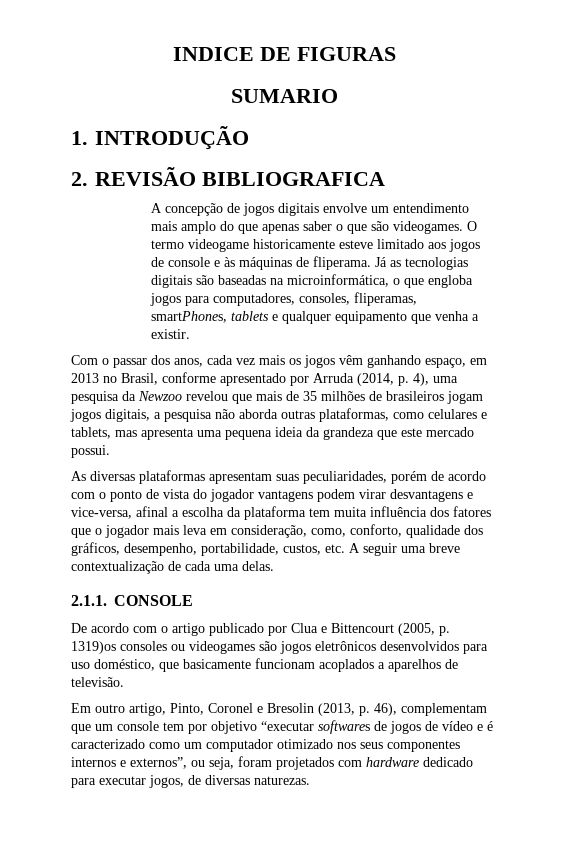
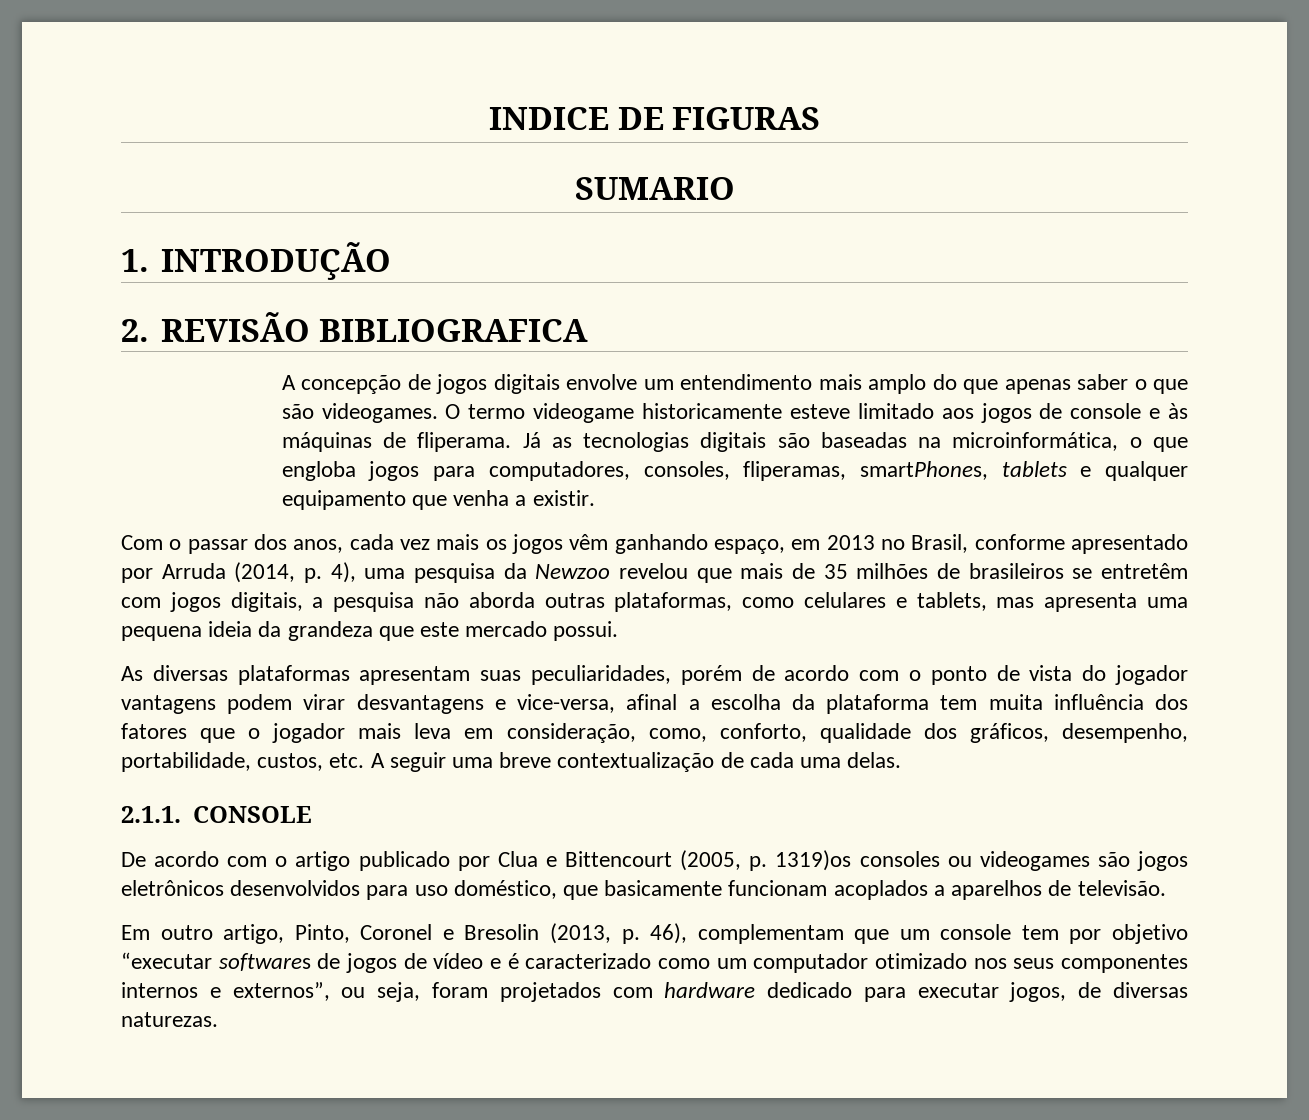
[447,391,483,404] jogam -> [1072,563,1188,579] [121,597,161,608] se entretêm com

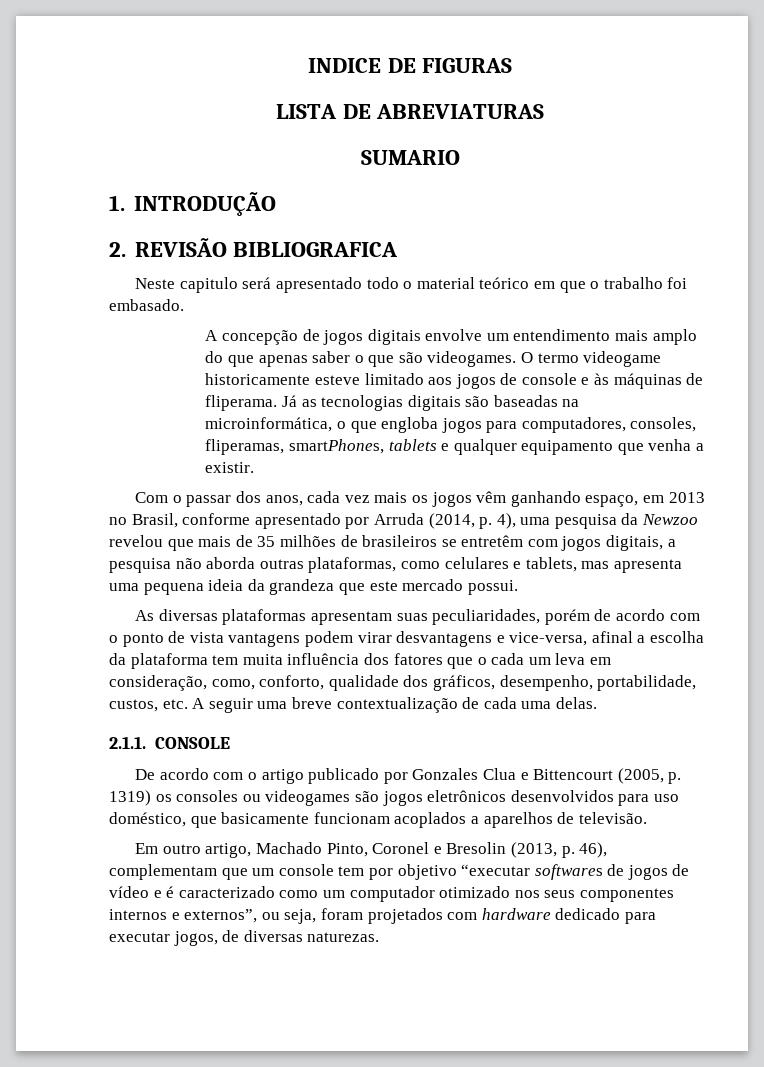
(821, 118) none -> [276,104,544,119] // LISTA DE ABREVIATURAS
(588, 330) none -> [135,277,688,293] [109,299,184,311] // Neste capitulo será apresentado todo o material teórico em que o trabalho foi embasado.
[1082,665,1188,685] do jogador -> (224, 637) none
[272,723,402,743] jogador mais -> [491,653,551,665] cada um
(490, 863) none -> [412,768,479,780] Gonzales
[775,850,852,871] 1319)os -> [109,790,172,806] 1319) os
(285, 934) none -> [256,842,323,854] Machado

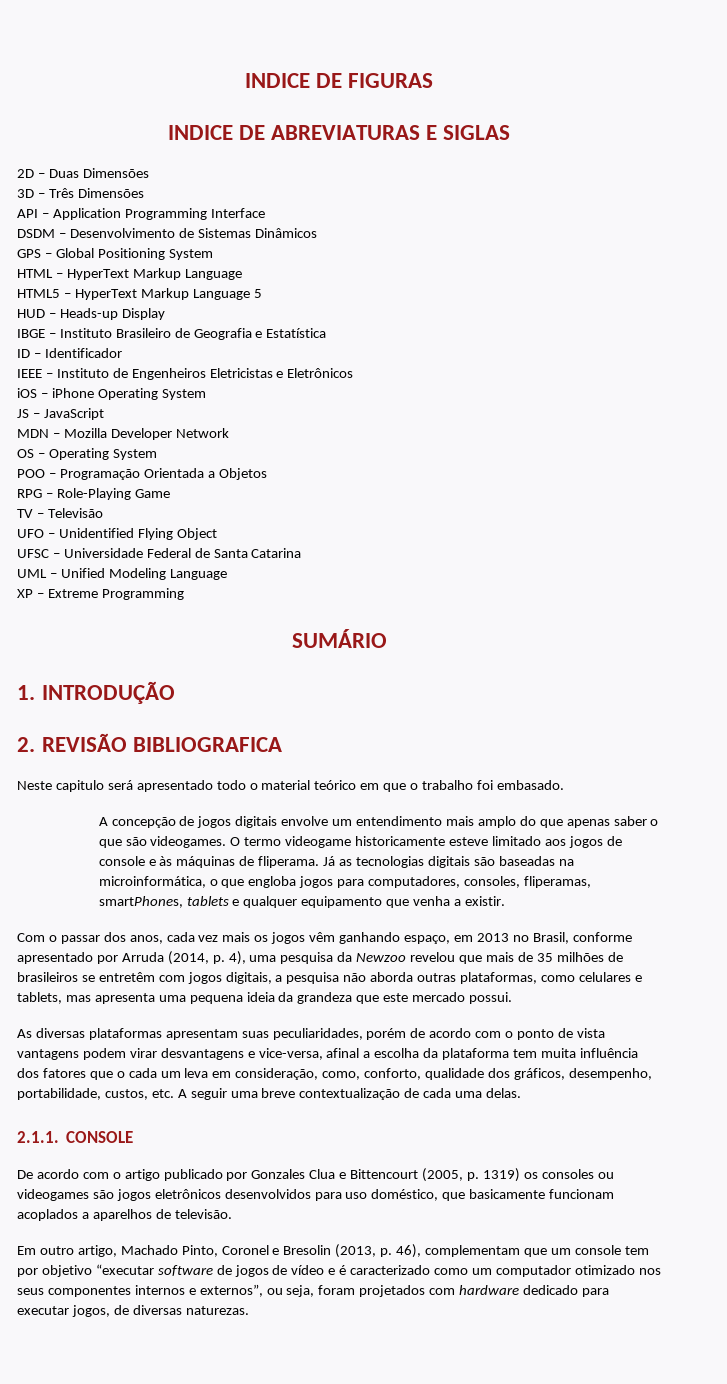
[276,104,338,119] LISTA -> [167,125,233,140] INDICE
[360,150,460,165] // SUMARIO -> [426,125,511,140] [17,168,149,178] [17,188,144,198] [17,208,265,220] [17,228,317,238] [17,248,213,260] [17,268,242,280] [17,288,262,300] [17,308,165,320] [17,328,327,340] [17,348,122,358] [17,368,354,380] [17,388,206,400] [17,408,104,420] [17,428,229,440] [17,448,157,460] [17,468,267,480] [17,488,170,500] [17,508,103,518] [17,528,217,540] [17,548,302,558] [17,568,227,580] [17,588,184,600] [291,629,387,648] E SIGLAS // 2D – Duas Dimensões // 3D – Três Dimensões // API – Application Programming Interface // DSDM – Desenvolvimento de Sistemas Dinâmicos // GPS – Global Positioning System // HTML – HyperText Markup Language // HTML5 – HyperText Markup Language 5 // HUD – Heads-up Display // IBGE – Instituto Brasileiro de Geografia e Estatística // ID – Identificador // IEEE – Instituto de Engenheiros Eletricistas e Eletrônicos // iOS – iPhone Operating System // JS – JavaScript // MDN – Mozilla Developer Network // OS – Operating System // POO – Programação Orientada a Objetos // RPG – Role-Playing Game // TV – Televisão // UFO – Unidentified Flying Object // UFSC – Universidade Federal de Santa Catarina // UML – Unified Modeling Language // XP – Extreme Programming // SUMÁRIO
[534,864,603,880] softwares -> [157,1265,213,1276] software

